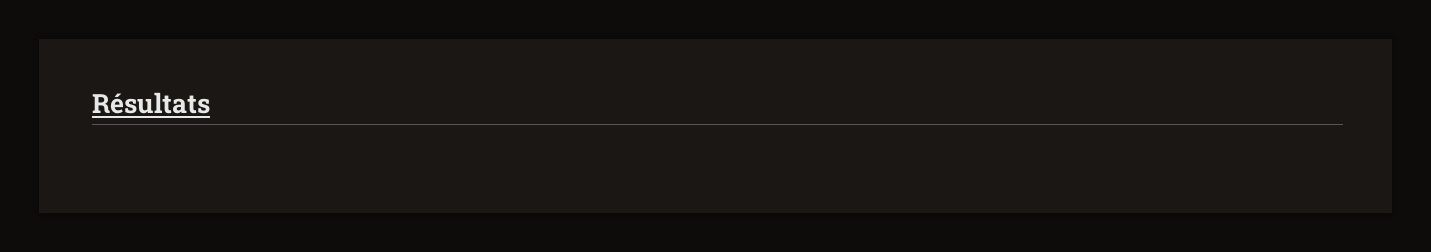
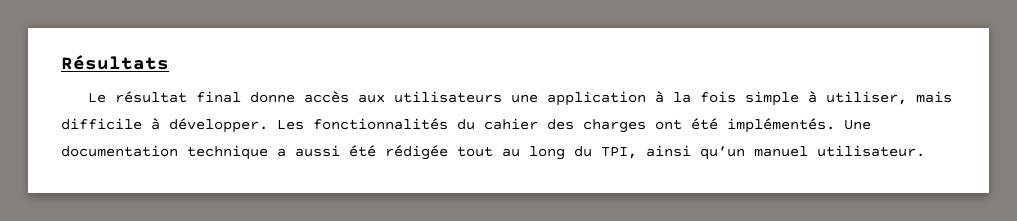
(210, 103) none -> [88,91,953,106] [61,118,871,133] [61,145,925,160] // Le résultat final donne accès aux utilisateurs une application à la fois simple à utiliser, mais difficile à développer. Les fonctionnalités du cahier des charges ont été implémentés. Une documentation technique a aussi été rédigée tout au long du TPI, ainsi qu’un manuel utilisateur.

